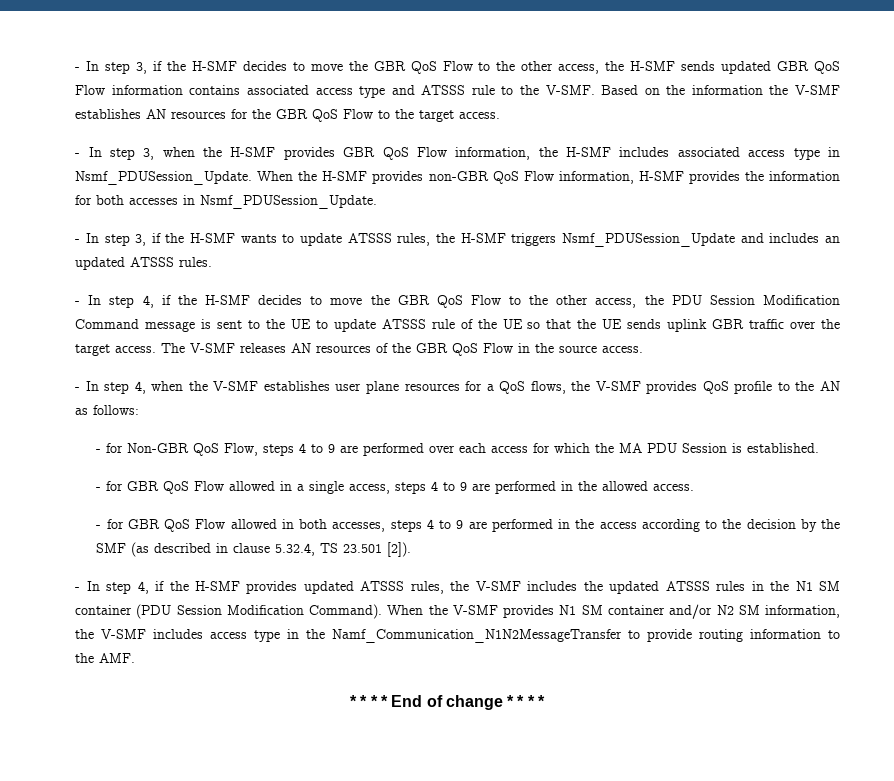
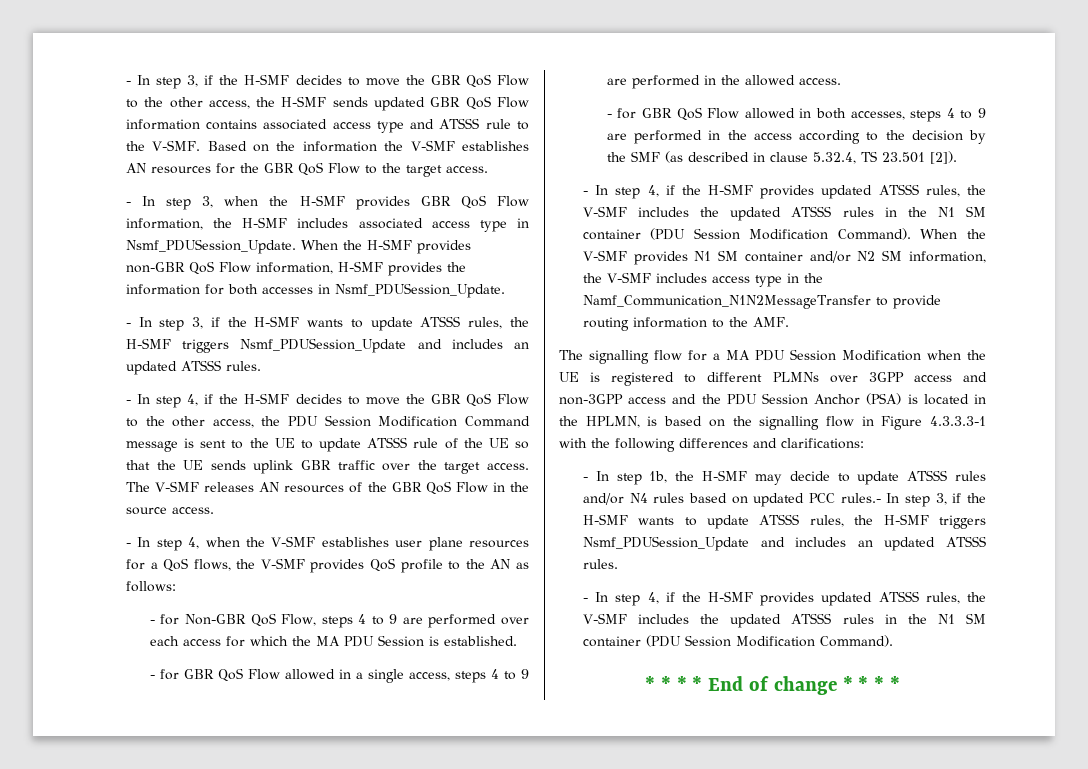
(136, 658) none -> [559,349,986,364] [559,372,987,386] [559,393,986,405] [559,416,986,430] [559,438,864,452] [582,470,986,485] [582,493,986,507] [582,514,986,529] [582,536,986,551] [582,559,618,569] [582,591,986,606] [582,613,986,628] [582,635,893,647] // The signalling flow for a MA PDU Session Modification when the UE is registered to different PLMNs over 3GPP access and non-3GPP access and the PDU Session Anchor (PSA) is located in the HPLMN, is based on the signalling flow in Figure 4.3.3.3-1 with the following differences and clarifications: // - In step 1b, the H-SMF may decide to update ATSSS rules and/or N4 rules based on updated PCC rules.- In step 3, if the H-SMF wants to update ATSSS rules, the H-SMF triggers Nsmf_PDUSession_Update and includes an updated ATSSS rules. // - In step 4, if the H-SMF provides updated ATSSS rules, the V-SMF includes the updated ATSSS rules in the N1 SM container (PDU Session Modification Command).

